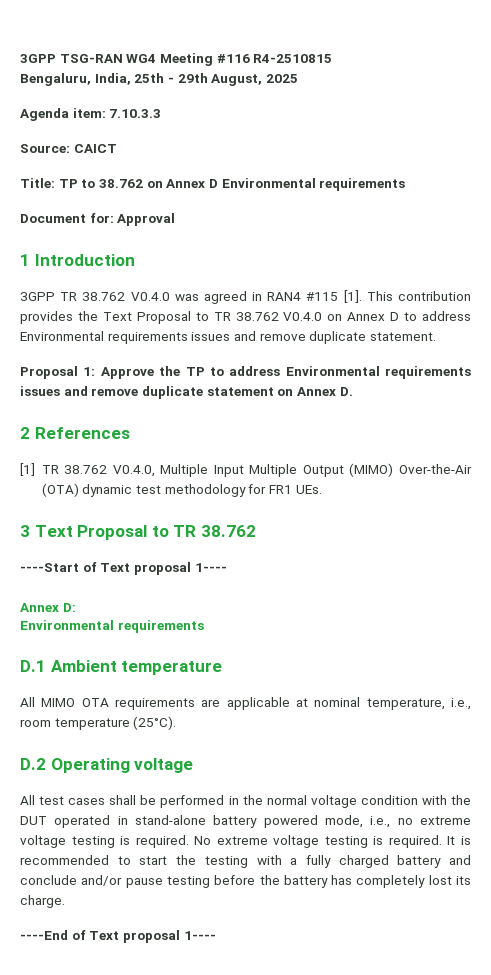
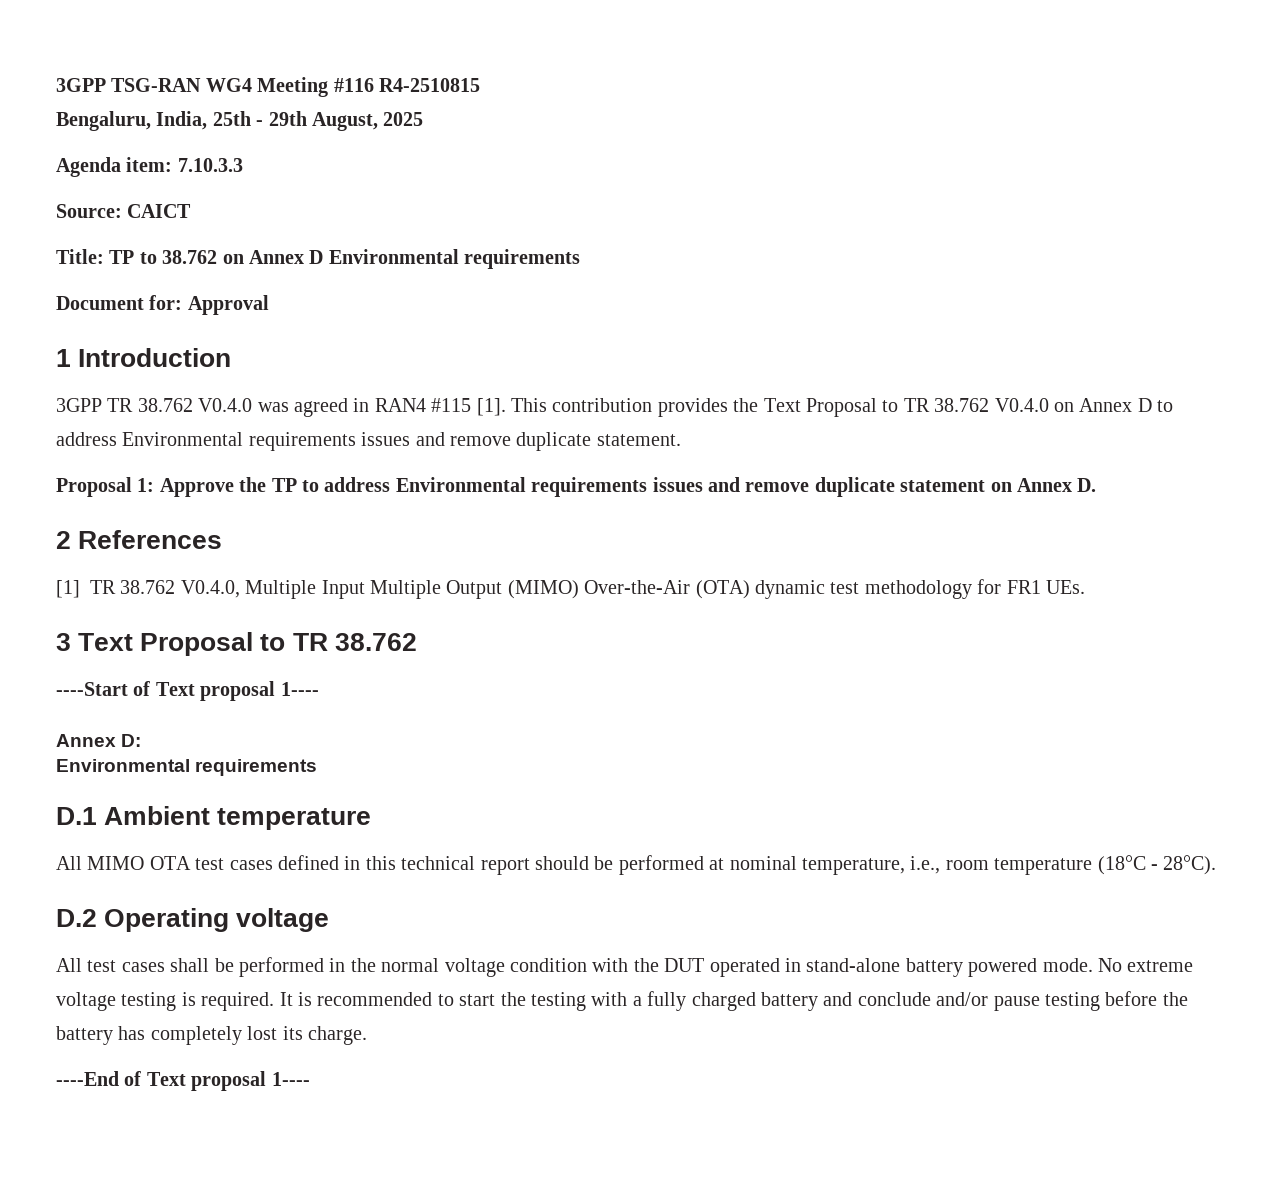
[114,697,290,710] requirements are applicable -> [195,855,704,875] test cases defined in this technical report should be performed
[133,716,177,730] (25°C). -> [1097,855,1217,875] (18°C - 28°C).
[325,815,471,828] [20,835,189,848] mode, i.e., no extreme voltage testing is required. -> [1042,958,1093,972] mode.

